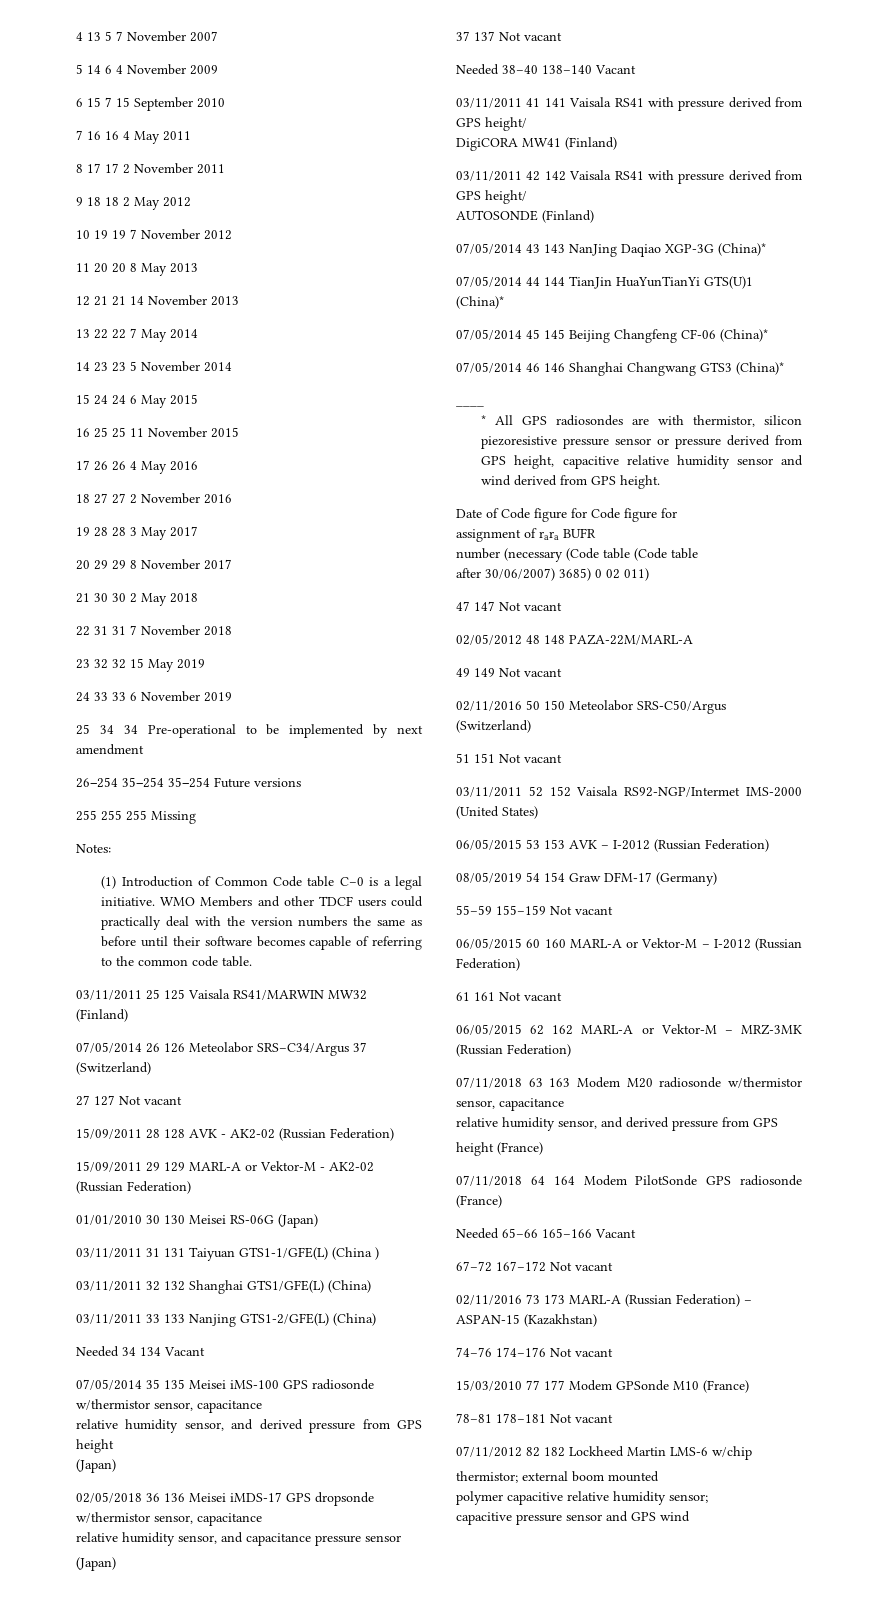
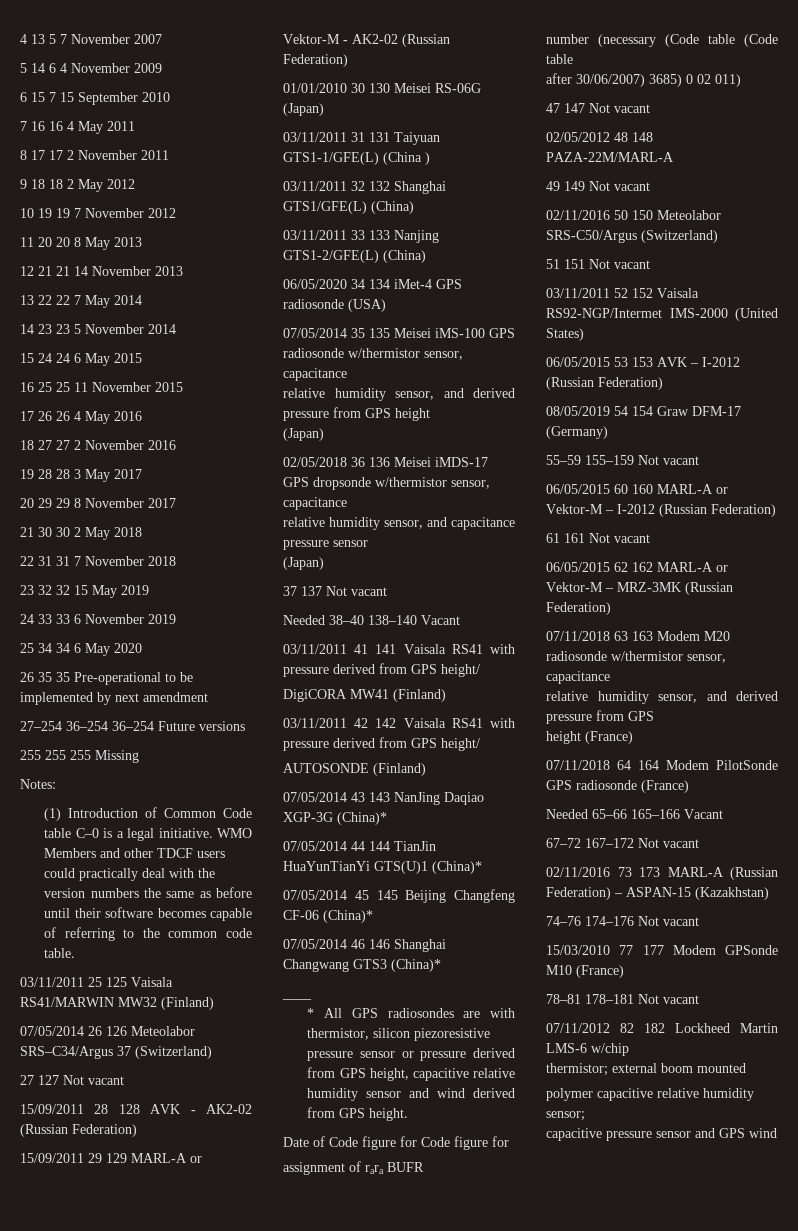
(138, 729) none -> [74,643,142,656] [20,672,70,682] 6 May 2020 // 26 35 35
[76,777,210,788] 26–254 35–254 35–254 -> [20,721,154,731] 27–254 36–254 36–254
[76,1346,119,1357] Needed -> [283,279,347,289] 06/05/2020
[164,1347,205,1356] Vacant -> [394,279,462,289] [283,299,386,312] iMet-4 GPS radiosonde (USA)

